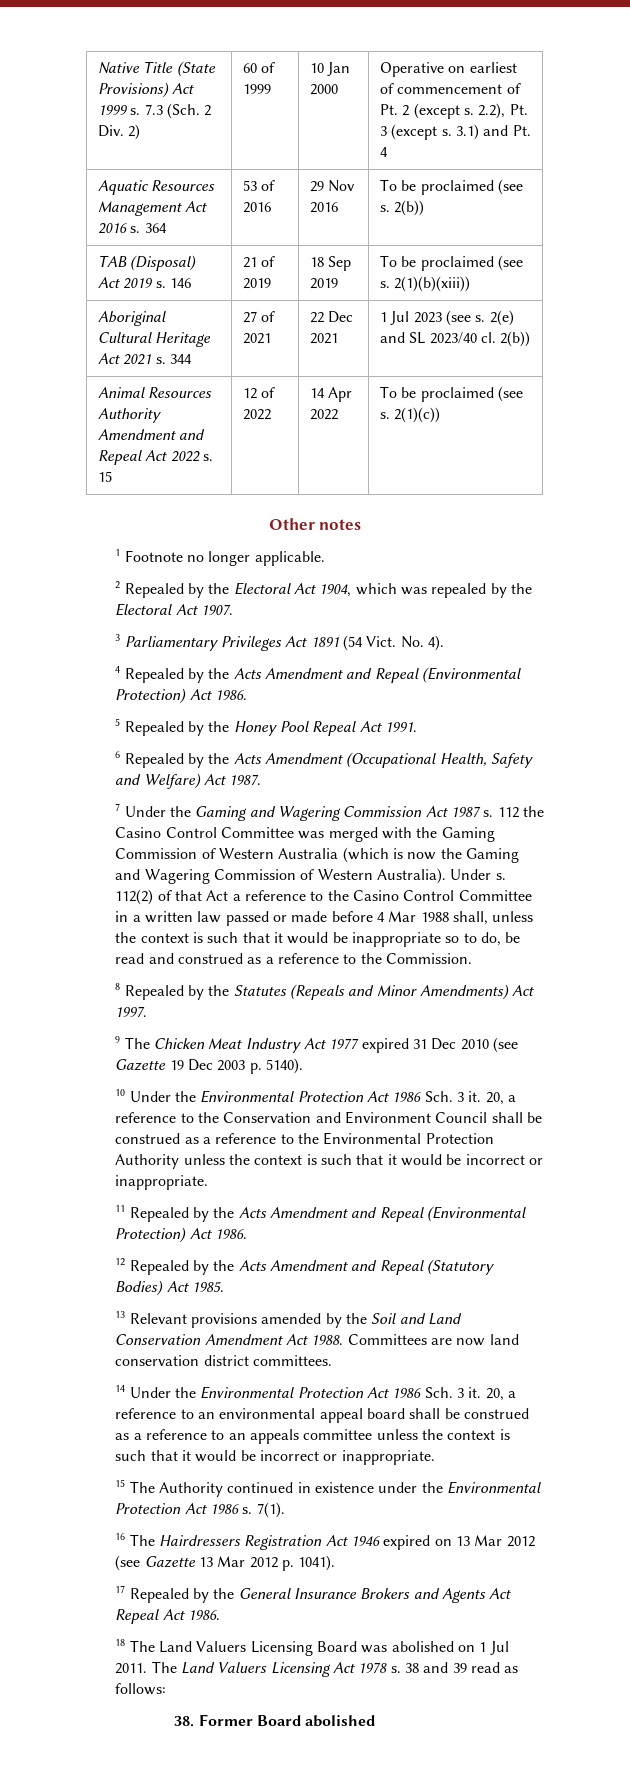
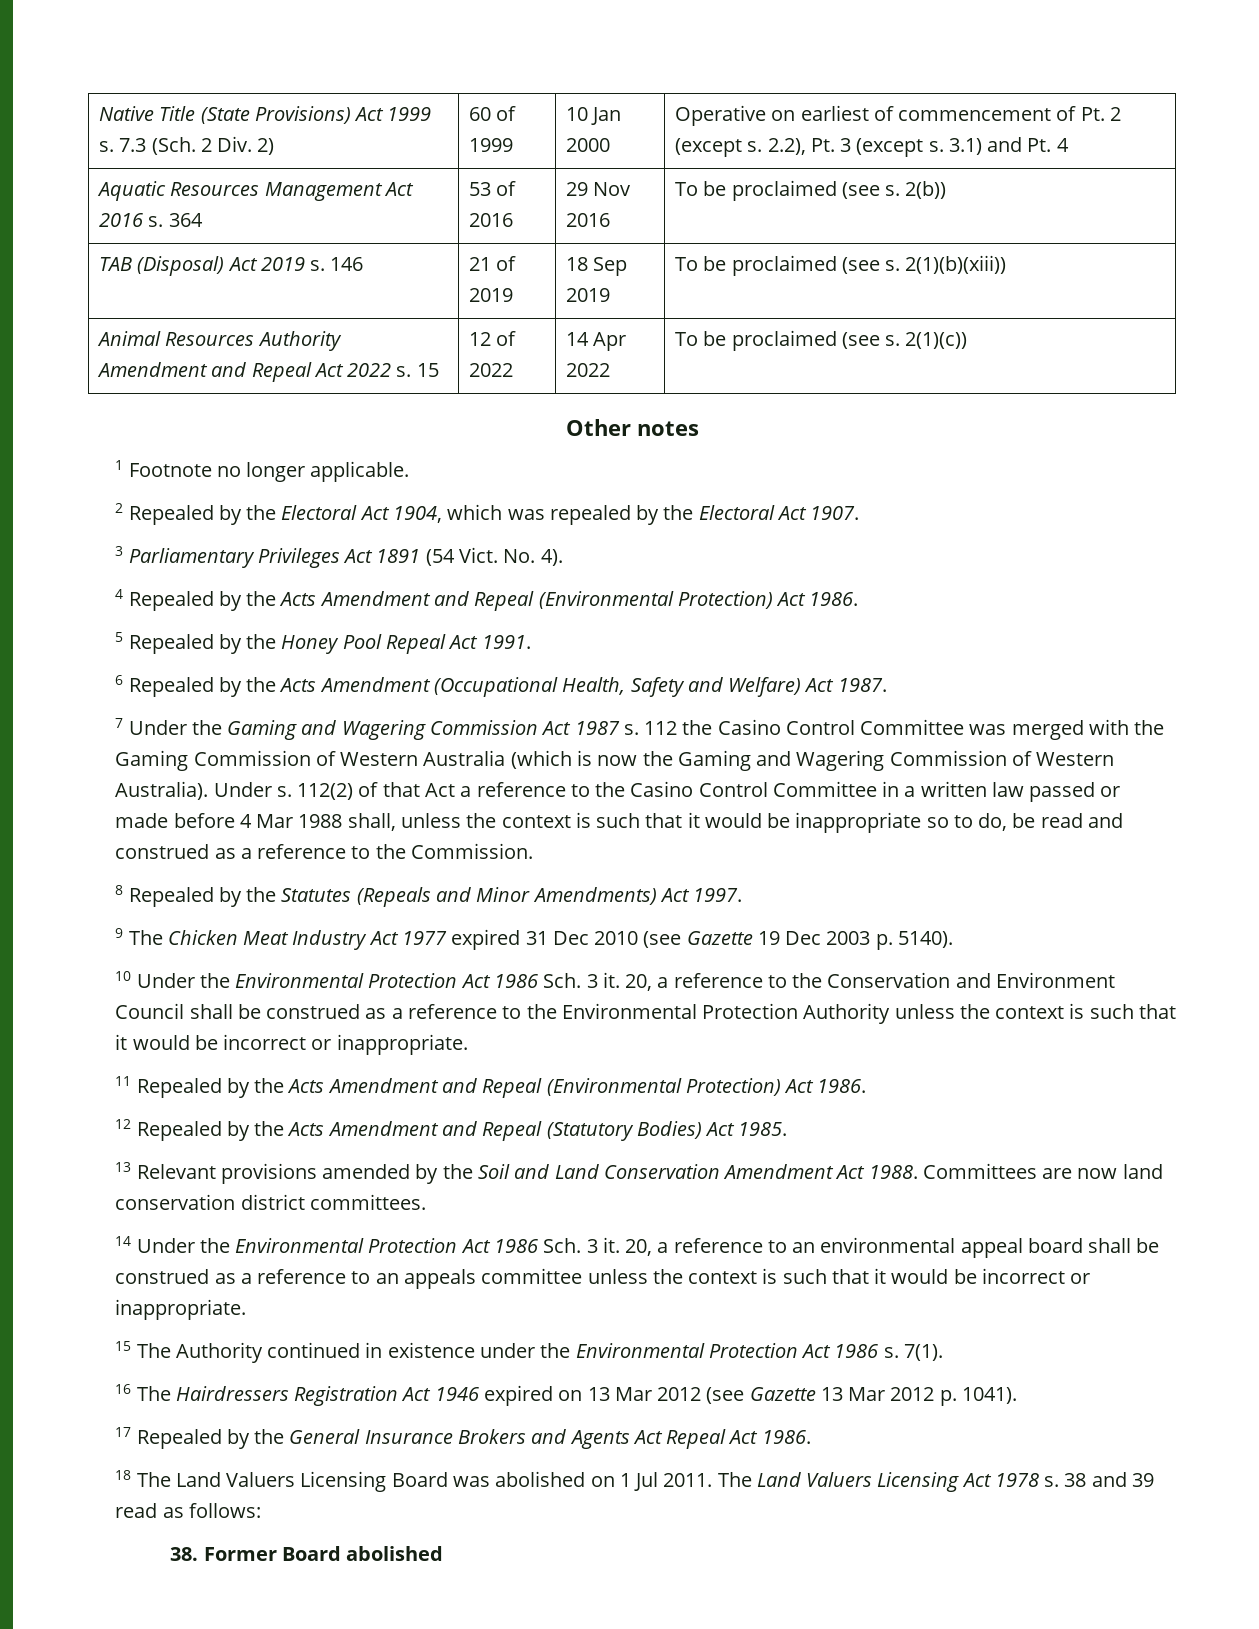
[97,311,166,326] [97,332,212,347] [97,353,192,365] [242,311,276,323] [242,333,271,344] [309,311,354,323] [309,333,338,344] [379,310,514,326] [379,331,531,347] // Aboriginal Cultural Heritage Act 2021 s. 344 | 27 of 2021 | 22 Dec 2021 | 1 Jul 2023 (see s. 2(e) and SL 2023/40 cl. 2(b)) -> (1007, 264) none

